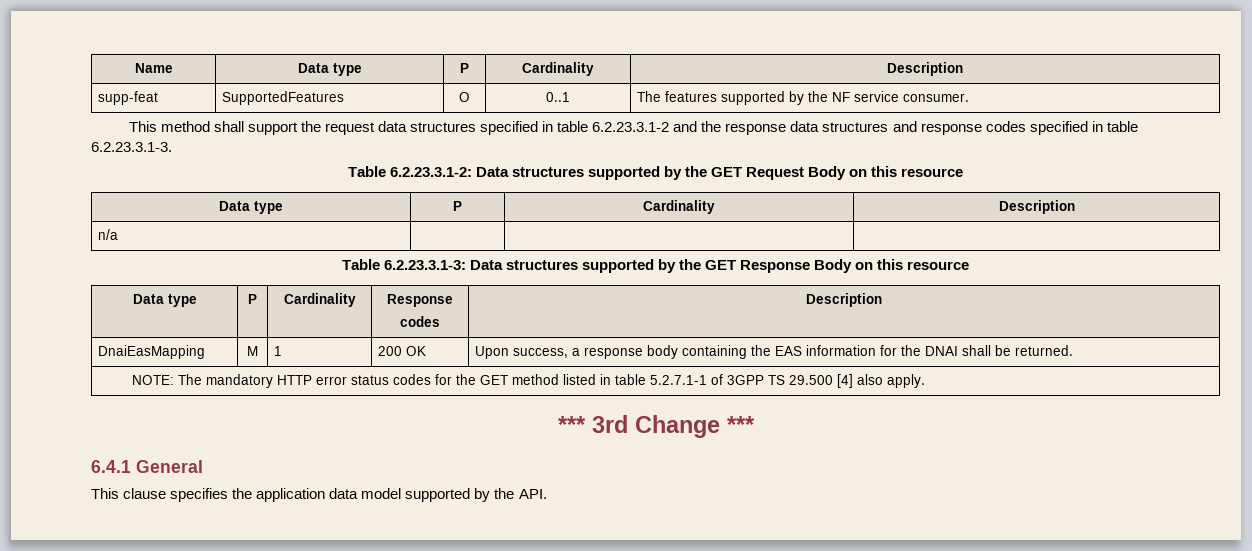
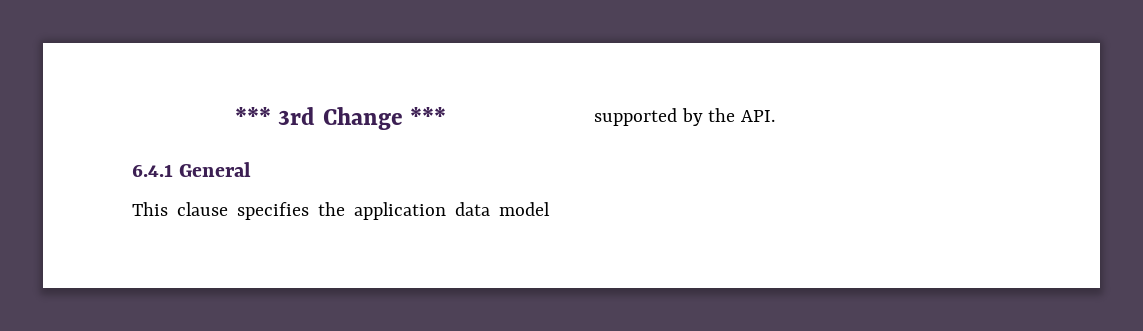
[134,63,173,73] [297,63,362,76] [460,63,469,73] [522,62,594,76] [887,62,963,76] [97,91,158,105] [221,91,344,105] [459,92,470,102] [546,92,570,102] [636,91,969,105] [128,121,1138,135] [91,142,172,152] [347,166,964,180] [219,201,283,214] [453,201,462,211] [643,200,715,214] [998,200,1075,214] [97,229,118,240] [341,259,970,273] [132,294,197,307] [248,294,257,304] [283,293,356,307] [387,294,453,307] [400,316,440,327] [806,293,882,307] [97,345,205,359] [247,346,258,356] [273,346,282,356] [377,346,426,356] [474,345,1073,359] [132,374,926,388] Name | Data type | P | Cardinality | Description // supp-feat | SupportedFeatures | O | 0..1 | The features supported by the NF service consumer. // This method shall support the request data structures specified in table 6.2.23.3.1-2 and the response data structures and response codes specified in table 6.2.23.3.1-3. // Table 6.2.23.3.1-2: Data structures supported by the GET Request Body on this resource // Data type | P | Cardinality | Description // n/a | | | // Table 6.2.23.3.1-3: Data structures supported by the GET Response Body on this resource // Data type | P | Cardinality | Response // codes | Description // DnaiEasMapping | M | 1 | 200 OK | Upon success, a response body containing the EAS information for the DNAI shall be returned. // NOTE: The mandatory HTTP error status codes for the GET method listed in table 5.2.7.1-1 of 3GPP TS 29.500 [4] also apply. // -> (235, 116) none

